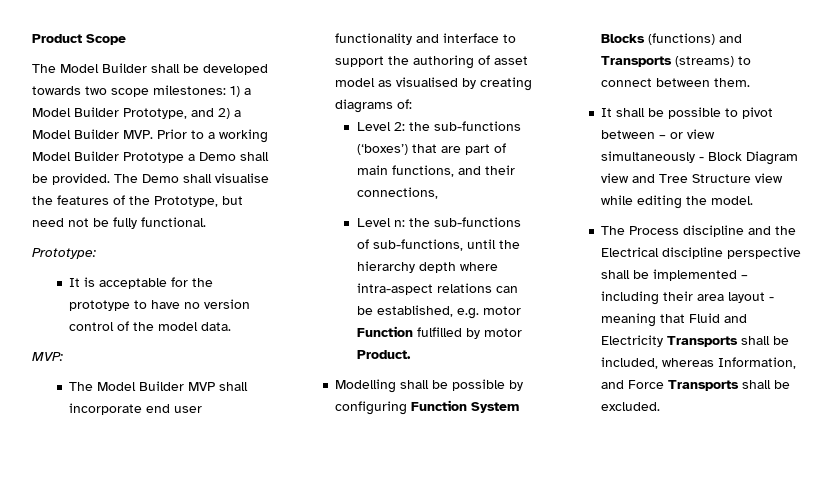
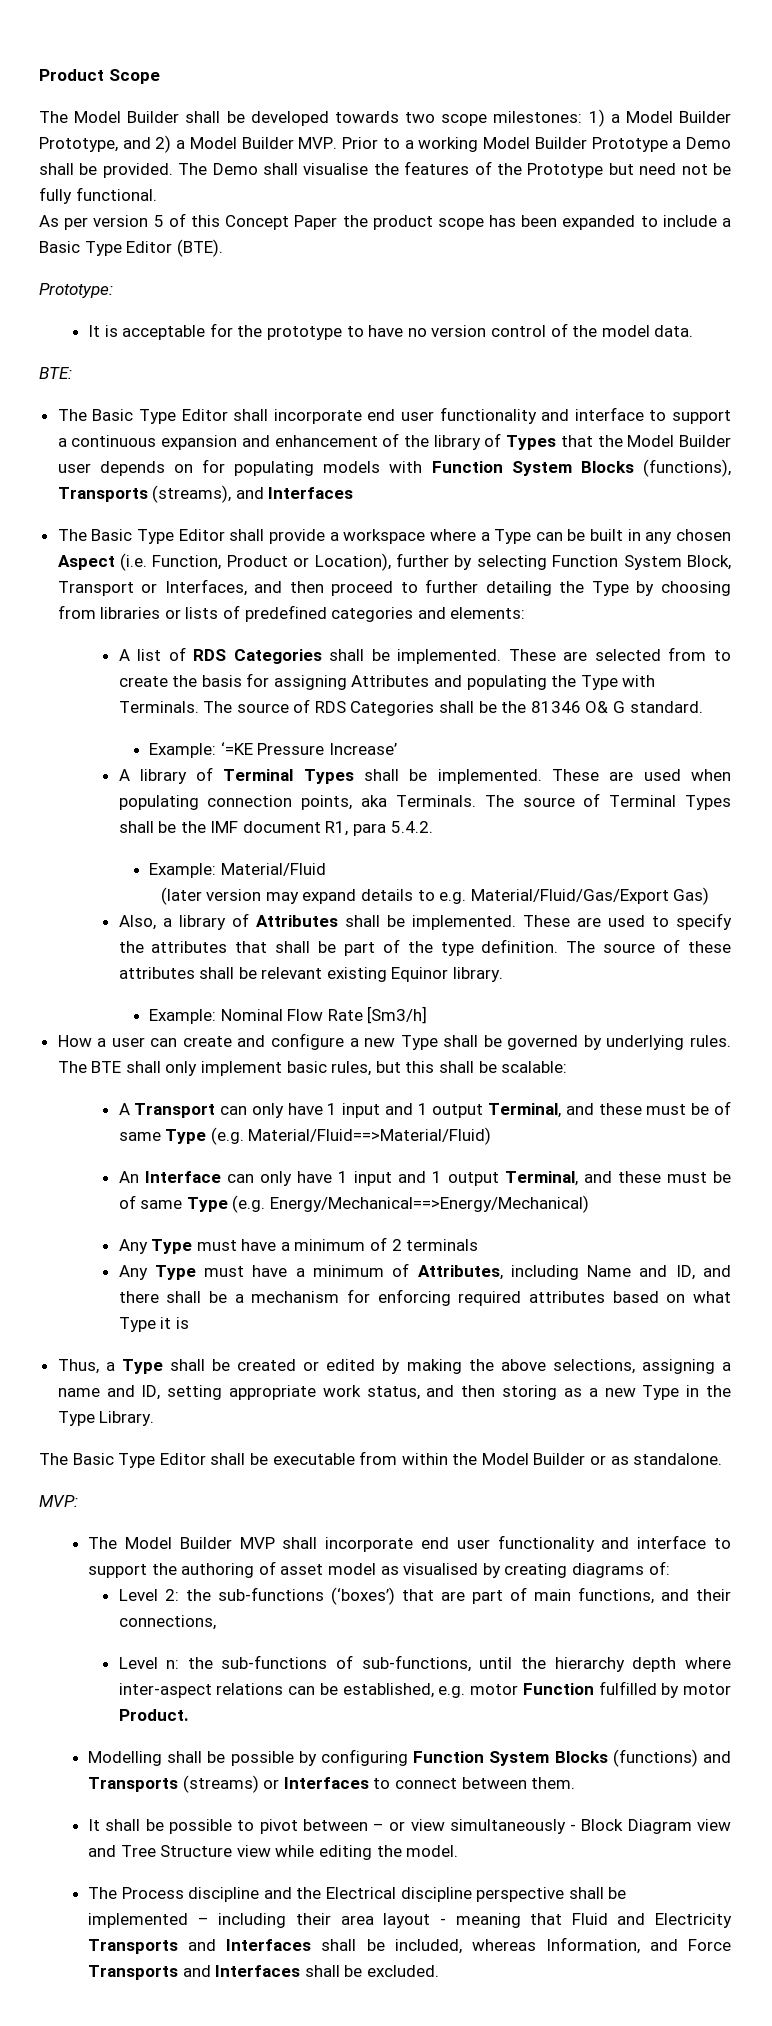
[154,196,218,207] Prototype, -> [527,163,604,178] Prototype
(206, 222) none -> [39,213,731,230] [39,239,223,257] // As per version 5 of this Concept Paper the product scope has been expanded to include a Basic Type Editor (BTE).
(232, 326) none -> [39,367,72,379] [57,407,731,424] [57,433,731,450] [57,459,731,477] [57,485,354,503] [57,529,731,544] [57,553,731,571] [57,579,731,596] [57,605,526,622] [118,647,731,664] [118,673,656,690] [118,699,703,716] [148,742,397,758] [118,767,731,784] [118,793,731,810] [118,821,433,836] [148,863,326,878] [160,887,710,905] [118,913,732,930] [118,939,731,956] [118,967,504,982] [148,1006,428,1024] [57,1033,731,1050] [57,1061,568,1076] [118,1101,731,1118] [118,1127,492,1145] [118,1171,732,1186] [118,1195,589,1213] [118,1237,479,1254] [118,1263,731,1280] [118,1289,731,1306] [118,1317,189,1332] [57,1359,732,1374] [57,1385,732,1400] [57,1411,155,1426] [39,1451,723,1468] // BTE: // The Basic Type Editor shall incorporate end user functionality and interface to support a continuous expansion and enhancement of the library of Types that the Model Builder user depends on for populating models with Function System Blocks (functions), Transports (streams), and Interfaces // The Basic Type Editor shall provide a workspace where a Type can be built in any chosen Aspect (i.e. Function, Product or Location), further by selecting Function System Block, Transport or Interfaces, and then proceed to further detailing the Type by choosing from libraries or lists of predefined categories and elements: // A list of RDS Categories shall be implemented. These are selected from to create the basis for assigning Attributes and populating the Type with Terminals. The source of RDS Categories shall be the 81346 O& G standard. // Example: ‘=KE Pressure Increase’ // A library of Terminal Types shall be implemented. These are used when populating connection points, aka Terminals. The source of Terminal Types shall be the IMF document R1, para 5.4.2. // Example: Material/Fluid // (later version may expand details to e.g. Material/Fluid/Gas/Export Gas) // Also, a library of Attributes shall be implemented. These are used to specify the attributes that shall be part of the type definition. The source of these attributes shall be relevant existing Equinor library. // Example: Nominal Flow Rate [Sm3/h] // How a user can create and configure a new Type shall be governed by underlying rules. The BTE shall only implement basic rules, but this shall be scalable: // A Transport can only have 1 input and 1 output Terminal, and these must be of same Type (e.g. Material/Fluid==>Material/Fluid) // An Interface can only have 1 input and 1 output Terminal, and these must be of same Type (e.g. Energy/Mechanical==>Energy/Mechanical) // Any Type must have a minimum of 2 terminals // Any Type must have a minimum of Attributes, including Name and ID, and there shall be a mechanism for enforcing required attributes based on what Type it is // Thus, a Type shall be created or edited by making the above selections, assigning a name and ID, setting appropriate work status, and then storing as a new Type in the Type Library. // The Basic Type Editor shall be executable from within the Model Builder or as standalone.
[356,283,433,295] intra-aspect -> [118,1683,212,1698] inter-aspect
(735, 61) none -> [263,1777,369,1789] or Interfaces
(739, 341) none -> [188,1939,312,1951] and Interfaces
(740, 385) none -> [182,1965,301,1977] and Interfaces

